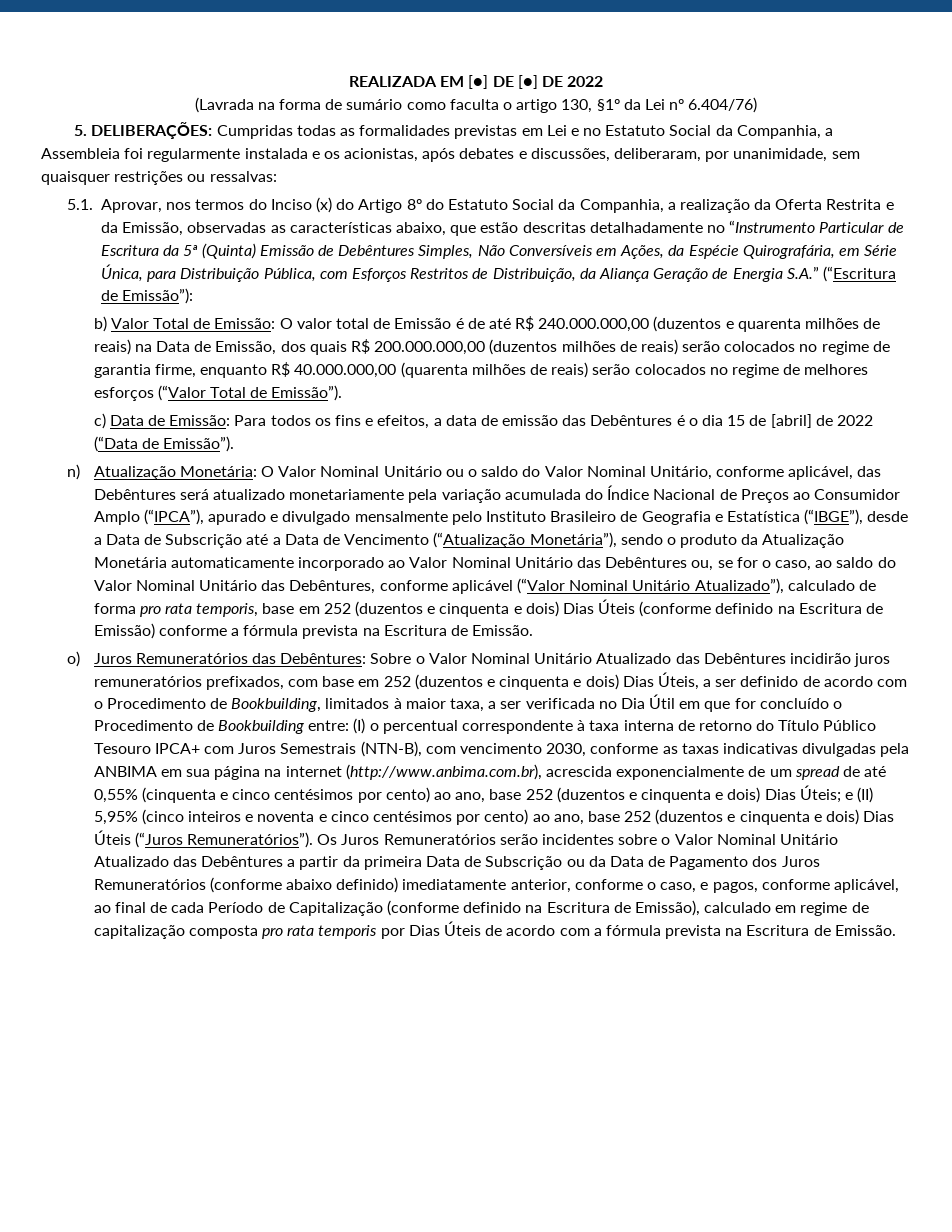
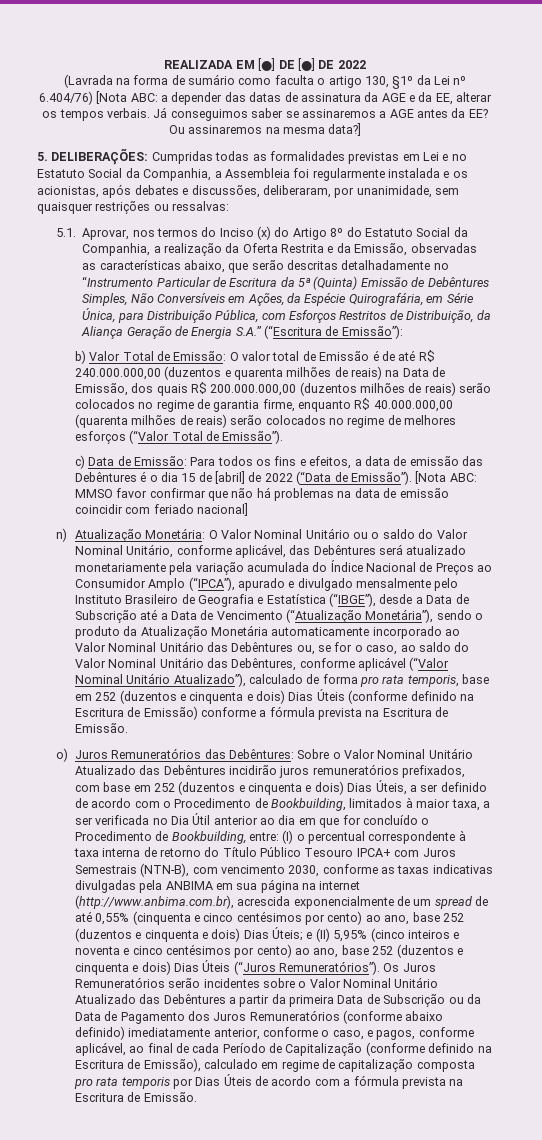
(758, 105) none -> [96,91,493,105] [42,107,488,121] [168,123,362,136] [Nota ABC: a depender das datas de assinatura da AGE e da EE, alterar os tempos verbais. Já conseguimos saber se assinaremos a AGE antes da EE? Ou assinaremos na mesma data?]
[480,222,519,233] estão -> [251,260,284,270] serão
(235, 444) none -> [415,471,477,484] [74,487,449,501] [74,503,248,516] [Nota ABC: MMSO favor confirmar que não há problemas na data de emissão coincidir com feriado nacional]
(676, 701) none -> [213,815,296,825] anterior ao dia
[218,720,305,734] Bookbuilding -> [171,831,246,844] Bookbuilding,

